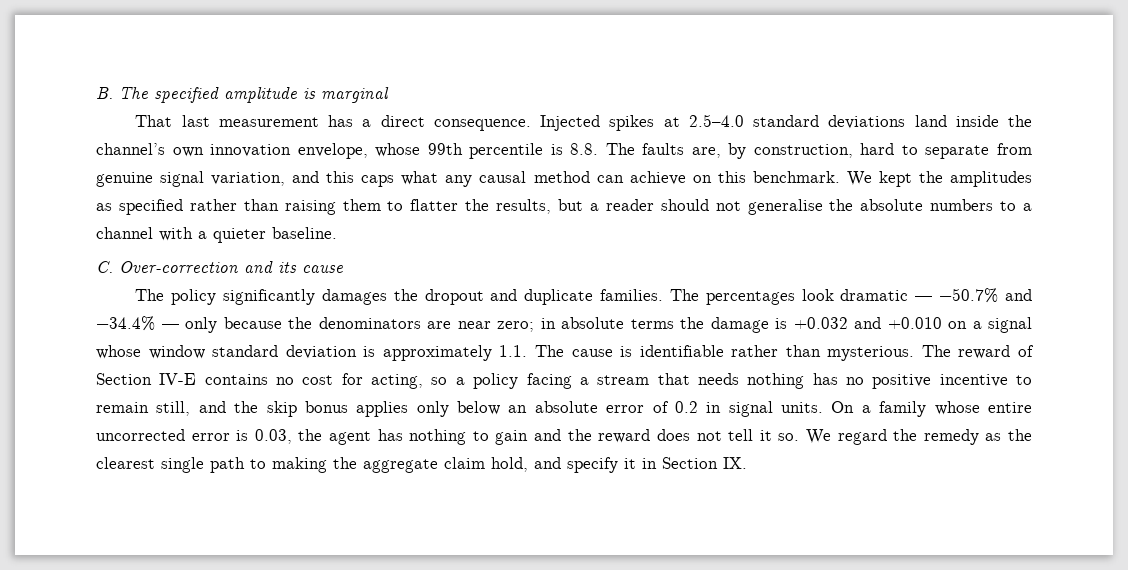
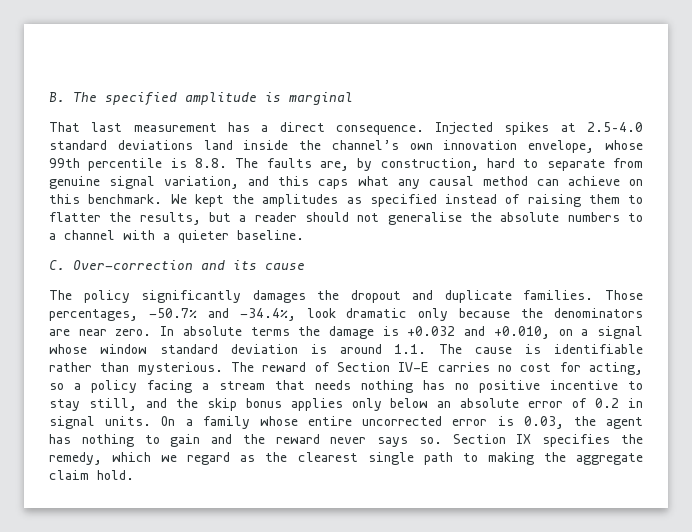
[189,199,279,211] rather than -> [445,194,521,204] instead of
[669,288,1032,305] [96,316,179,331] The percentages look dramatic — −50.7% and −34.4% — -> [604,290,643,300] [49,308,408,321] Those percentages, −50.7% and −34.4%, look dramatic
[497,318,556,332] zero; in -> [115,326,175,336] zero. In
[887,317,942,329] +0.010 -> [493,326,550,339] +0.010,
[382,345,492,361] approximately -> [339,344,382,354] around
[204,374,268,385] contains -> [437,362,490,372] carries
[96,402,149,413] remain -> [49,399,80,411] stay
[656,429,979,445] does not tell it so. We regard the remedy -> [330,434,643,447] [49,452,231,465] never says so. Section IX specifies the remedy, which we regard
[491,457,747,473] hold, and specify it in Section IX. -> [97,470,134,480] hold.

